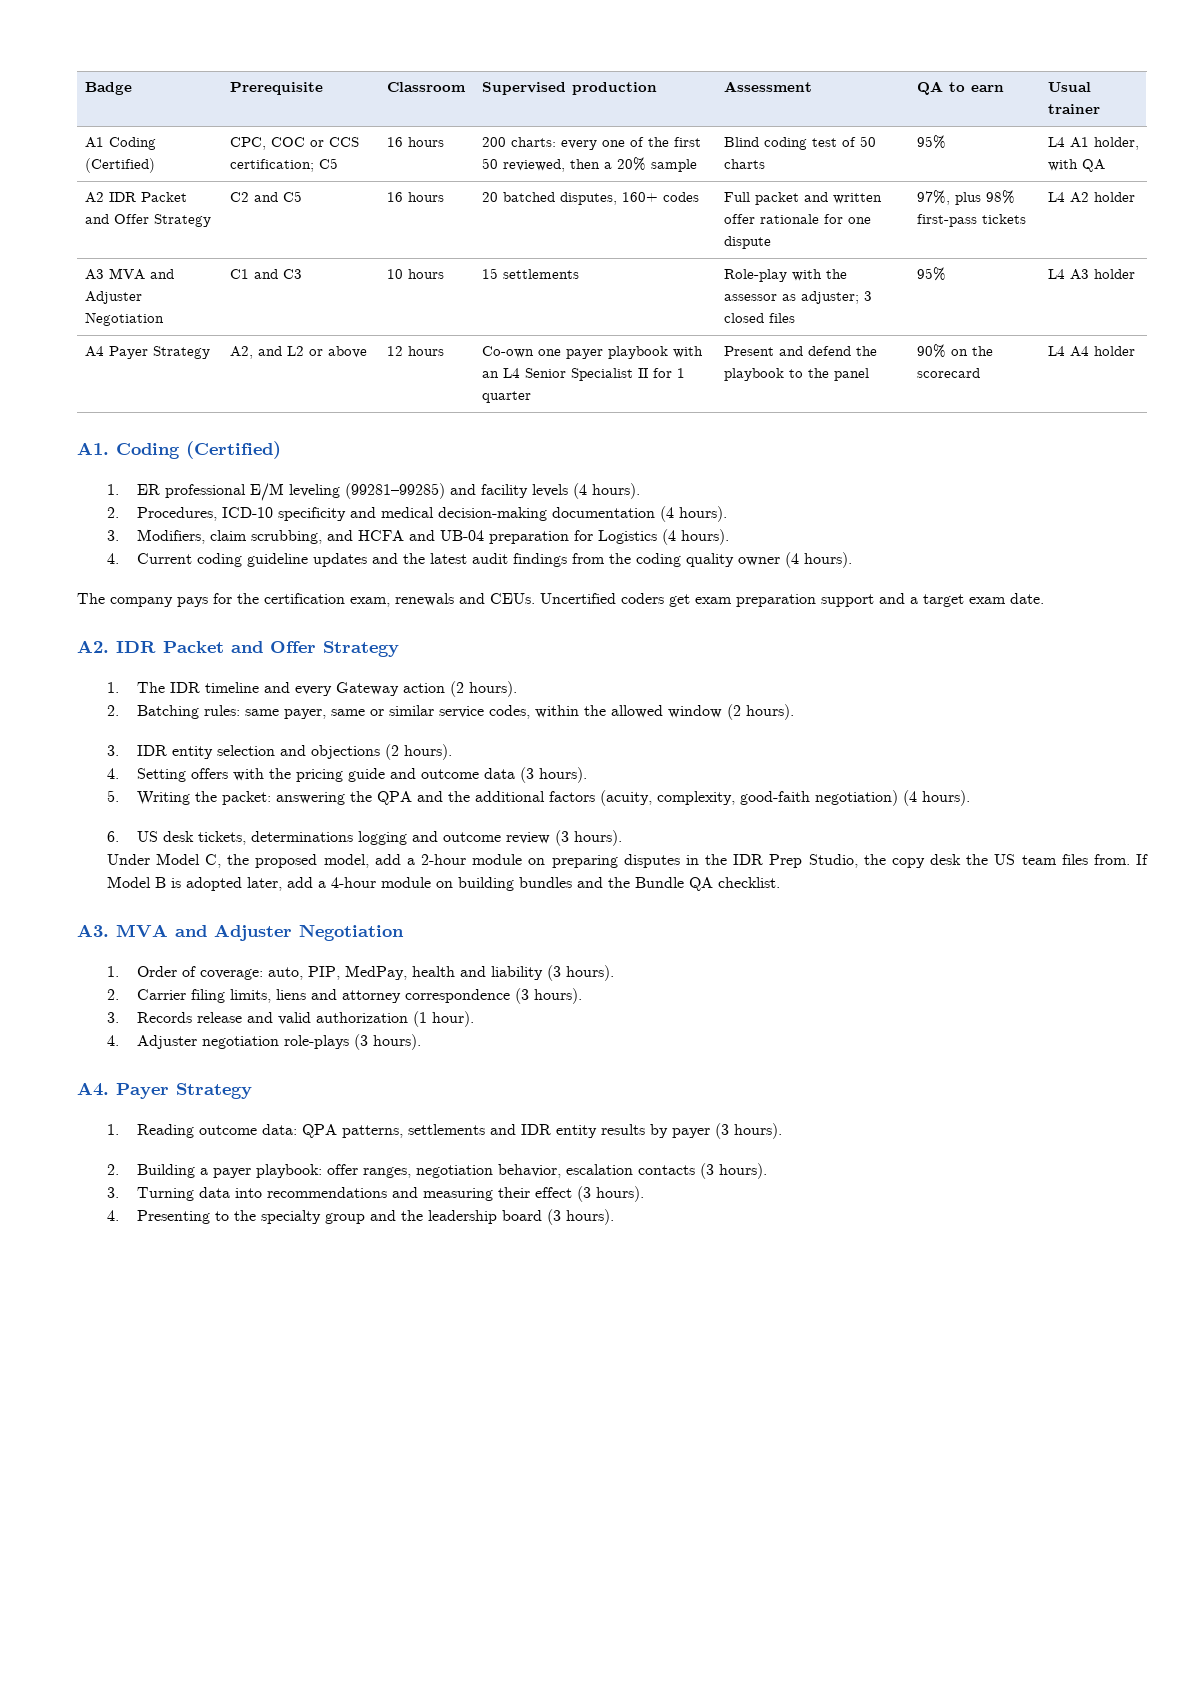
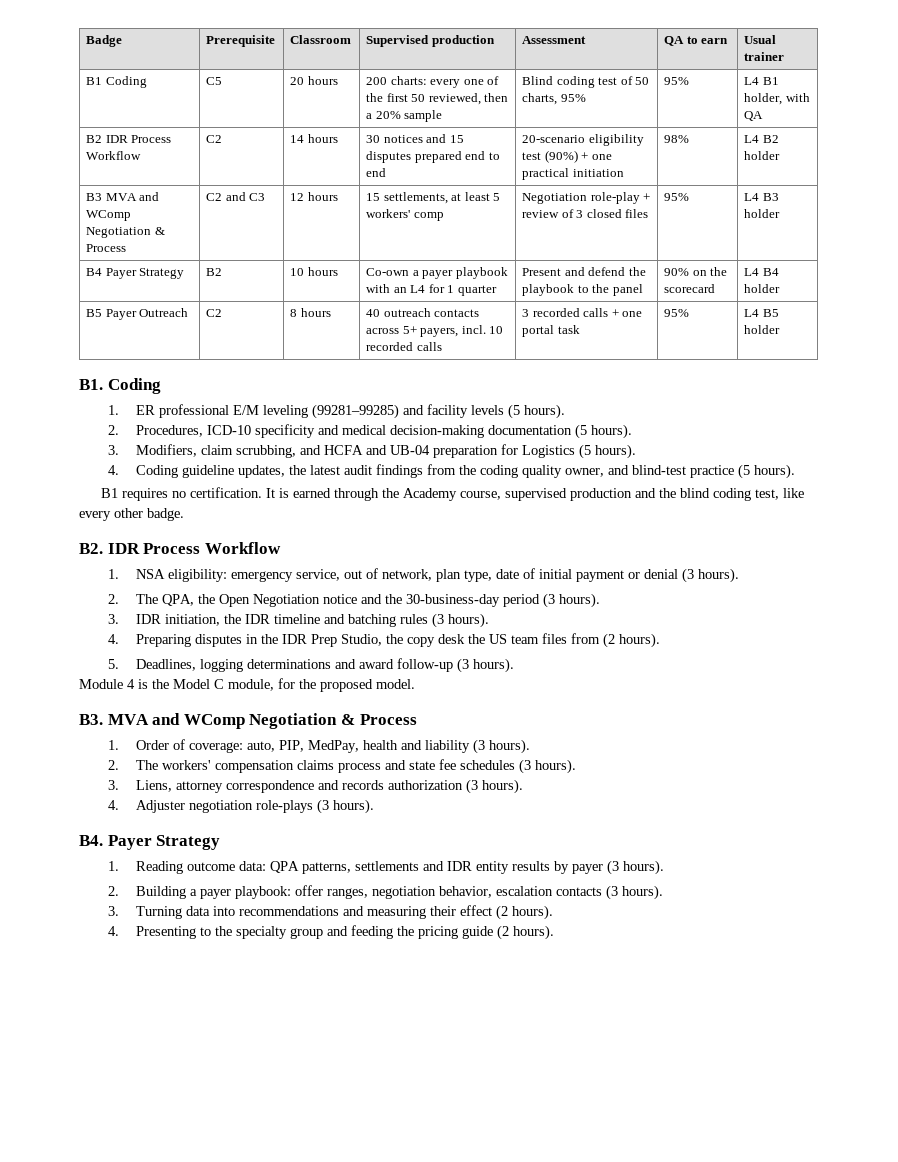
[84,137,156,150] [84,158,155,173] [229,137,359,150] [229,158,338,172] [386,137,403,147] A1 Coding (Certified) | CPC, COC or CCS certification; C5 | 16 -> [86,76,147,88] [206,77,223,85] [290,77,305,85] B1 Coding | C5 | 20
[723,159,765,169] [916,135,946,149] [1047,137,1089,148] charts | 95% | L4 A1 -> [522,93,586,105] [664,77,690,85] [744,77,779,85] charts, 95% | 95% | L4 B1
[84,192,187,203] [84,214,211,227] [229,191,302,202] [386,192,444,202] [481,192,699,205] [723,192,882,205] [723,214,871,224] [723,236,771,249] [916,190,1015,205] [916,214,1026,227] [1047,192,1135,203] [84,268,174,280] [84,291,142,304] [84,312,164,326] [229,269,249,279] A2 IDR Packet and Offer Strategy | C2 and C5 | 16 hours | 20 batched disputes, 160+ codes | Full packet and written offer rationale for one dispute | 97%, plus 98% first-pass tickets | L4 A2 holder // A3 MVA and Adjuster Negotiation | C1 -> [86,135,172,143] [86,151,142,160] [206,135,223,143] [290,134,338,143] [366,134,464,143] [366,151,500,163] [366,168,387,177] [522,134,644,146] [522,150,612,163] [522,168,624,180] [664,135,690,143] [744,135,779,143] [744,151,781,160] [86,192,160,201] [86,210,132,221] [86,227,165,238] [86,244,127,252] [206,193,223,201] B2 IDR Process Workflow | C2 | 14 hours | 30 notices and 15 disputes prepared end to end | 20-scenario eligibility test (90%) + one practical initiation | 98% | L4 B2 holder // B3 MVA and WComp Negotiation & Process | C2
[386,269,403,279] 10 -> [290,193,305,201] 12
[502,269,579,279] [723,269,847,282] [723,291,859,304] settlements | Role-play with the assessor as adjuster; -> [383,192,501,204] [366,209,444,221] [522,192,651,204] [522,209,574,218] settlements, at least 5 workers' comp | Negotiation role-play + review of
[1069,269,1135,280] [84,346,104,357] A3 holder // A4 -> [762,193,779,201] [744,209,781,218] [86,268,103,276] B3 holder // B4
[229,346,367,359] [386,346,403,356] A2, and L2 or above | 12 -> [206,268,223,276] [290,268,305,276] B2 | 10
[537,349,561,356] one -> [412,270,419,276] a
[524,368,648,381] Senior Specialist II -> (426, 289) none
[1069,346,1135,357] [77,441,281,459] A4 holder // A1. Coding (Certified) -> [762,268,779,276] [744,284,781,293] [86,308,189,320] [206,309,223,317] [290,308,331,317] [366,308,480,317] [366,325,504,337] [366,342,442,351] [522,308,643,317] [522,325,580,337] [664,309,690,317] [744,309,779,317] [744,325,781,334] [79,378,161,394] B4 holder // B5 Payer Outreach | C2 | 8 hours | 40 outreach contacts across 5+ payers, incl. 10 recorded calls | 3 recorded calls + one portal task | 95% | L4 B5 holder // B1. Coding
[572,483,587,499] (4 -> [508,404,521,419] (5
[659,506,674,522] (4 -> [575,424,588,439] (5
[661,529,729,545] [106,553,398,567] (4 hours). // 4. Current coding guideline updates and -> [579,444,637,459] [107,465,286,478] (5 hours). // 4. Coding guideline updates,
[737,552,852,568] [77,593,1044,607] [77,640,399,657] [106,681,517,697] [106,704,794,720] [106,744,452,760] [106,767,587,783] [106,790,970,806] [106,830,622,846] [106,853,618,868] owner (4 hours). // The company pays for the certification exam, renewals and CEUs. Uncertified coders get exam preparation support and a target exam date. // A2. IDR Packet and Offer Strategy // 1. The IDR timeline and every Gateway action (2 hours). // 2. Batching rules: same payer, same or similar service codes, within the allowed window (2 hours). // 3. IDR entity selection and objections (2 hours). // 4. Setting offers with the pricing guide and outcome data (3 hours). // 5. Writing the packet: answering the QPA and the additional factors (acuity, complexity, good-faith negotiation) (4 hours). // 6. US desk tickets, determinations logging and outcome review (3 hours). // Under Model C, the proposed model, add a 2-hour module on preparing -> [565,464,796,479] [101,487,805,501] [79,508,184,521] [79,542,281,554] [107,568,740,583] [107,593,601,608] [107,613,490,628] [107,634,192,647] owner, and blind-test practice (5 hours). // B1 requires no certification. It is earned through the Academy course, supervised production and the blind coding test, like every other badge. // B2. IDR Process Workflow // 1. NSA eligibility: emergency service, out of network, plan type, date of initial payment or denial (3 hours). // 2. The QPA, the Open Negotiation notice and the 30-business-day period (3 hours). // 3. IDR initiation, the IDR timeline and batching rules (3 hours). // 4. Preparing
[1093,854,1148,865] [106,876,780,891] [77,924,404,941] from. If Model B is adopted later, add a 4-hour module on building bundles and the Bundle QA checklist. // A3. MVA and Adjuster Negotiation -> [571,633,661,648] [107,658,515,673] [79,678,415,692] [79,713,417,729] from (2 hours). // 5. Deadlines, logging determinations and award follow-up (3 hours). // Module 4 is the Model C module, for the proposed model. // B3. MVA and WComp Negotiation & Process
[136,988,582,1004] [106,1011,474,1027] Carrier filing limits, liens and attorney correspondence (3 hours). // 3. Records release and valid authorization (1 hour). -> [136,759,577,774] [107,779,524,794] The workers' compensation claims process and state fee schedules (3 hours). // 3. Liens, attorney correspondence and records authorization (3 hours).
[77,1082,109,1096] A4. -> [79,835,103,846] B4.
[576,1186,591,1202] (3 -> [496,905,509,920] (2
[400,1209,561,1225] the leadership board (3 -> [351,925,510,940] feeding the pricing guide (2

